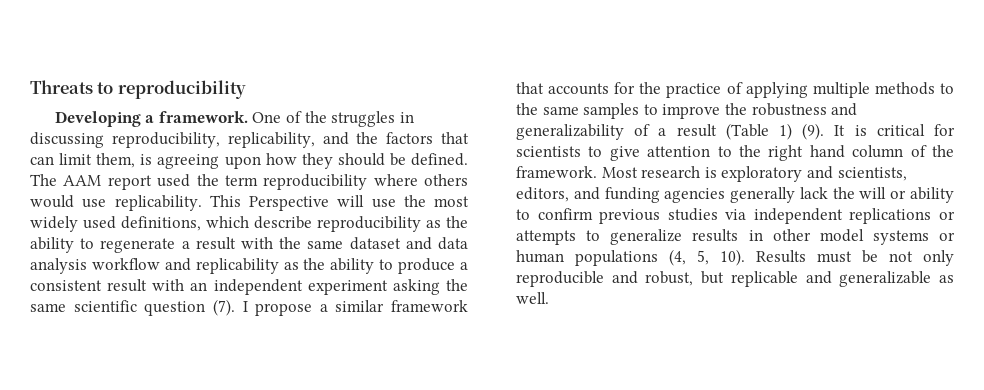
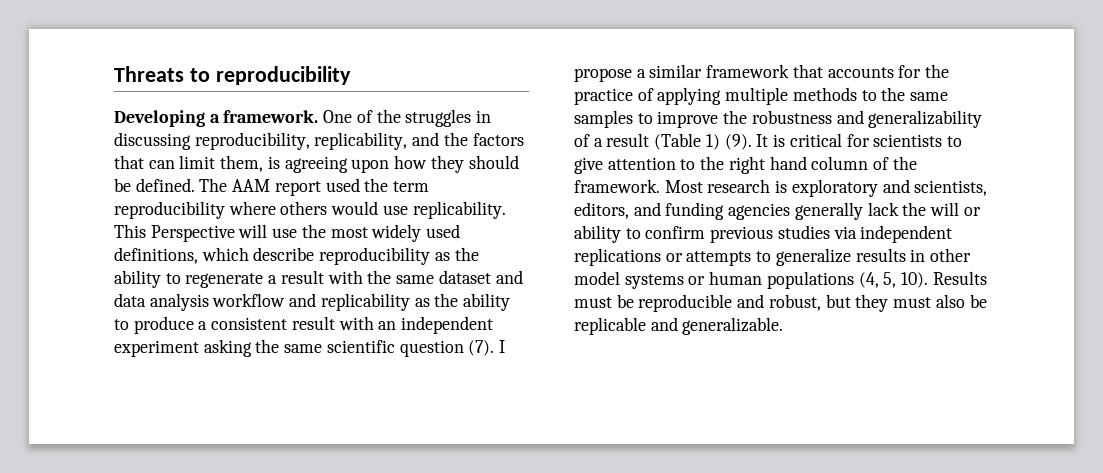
[889,250,954,266] not only -> (634, 301) none
[730,271,954,287] [516,292,549,304] replicable and generalizable as well. -> [855,294,987,312] [574,317,784,335] they must also be replicable and generalizable.

